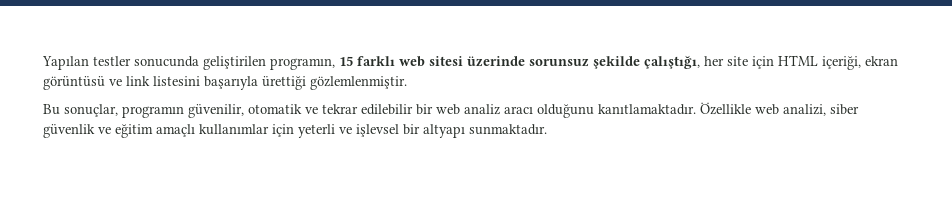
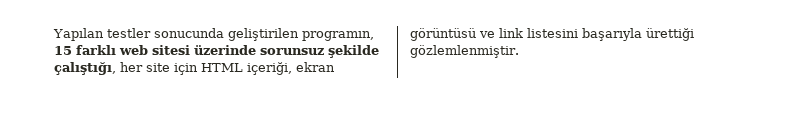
[43,102,859,118] [43,124,547,138] // Bu sonuçlar, programın güvenilir, otomatik ve tekrar edilebilir bir web analiz aracı olduğunu kanıtlamaktadır. Özellikle web analizi, siber güvenlik ve eğitim amaçlı kullanımlar için yeterli ve işlevsel bir altyapı sunmaktadır. -> (519, 51) none

